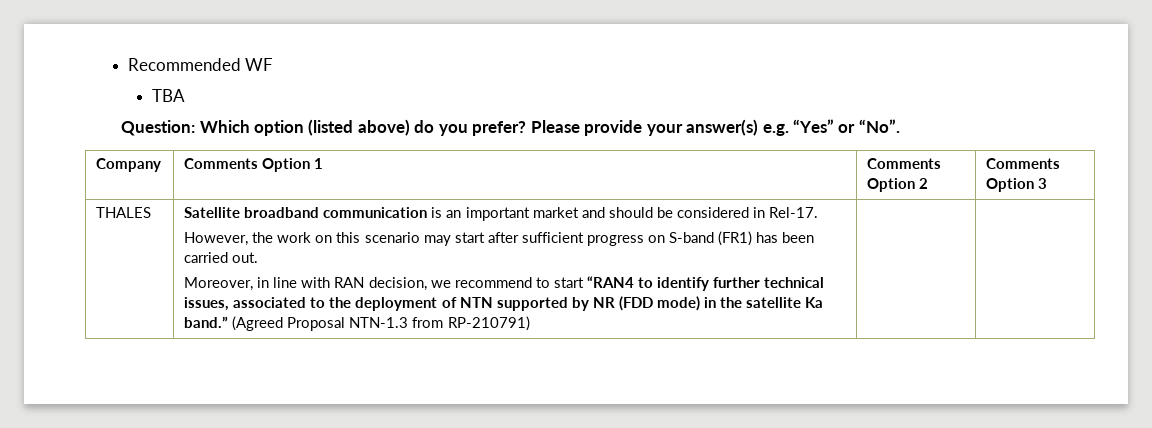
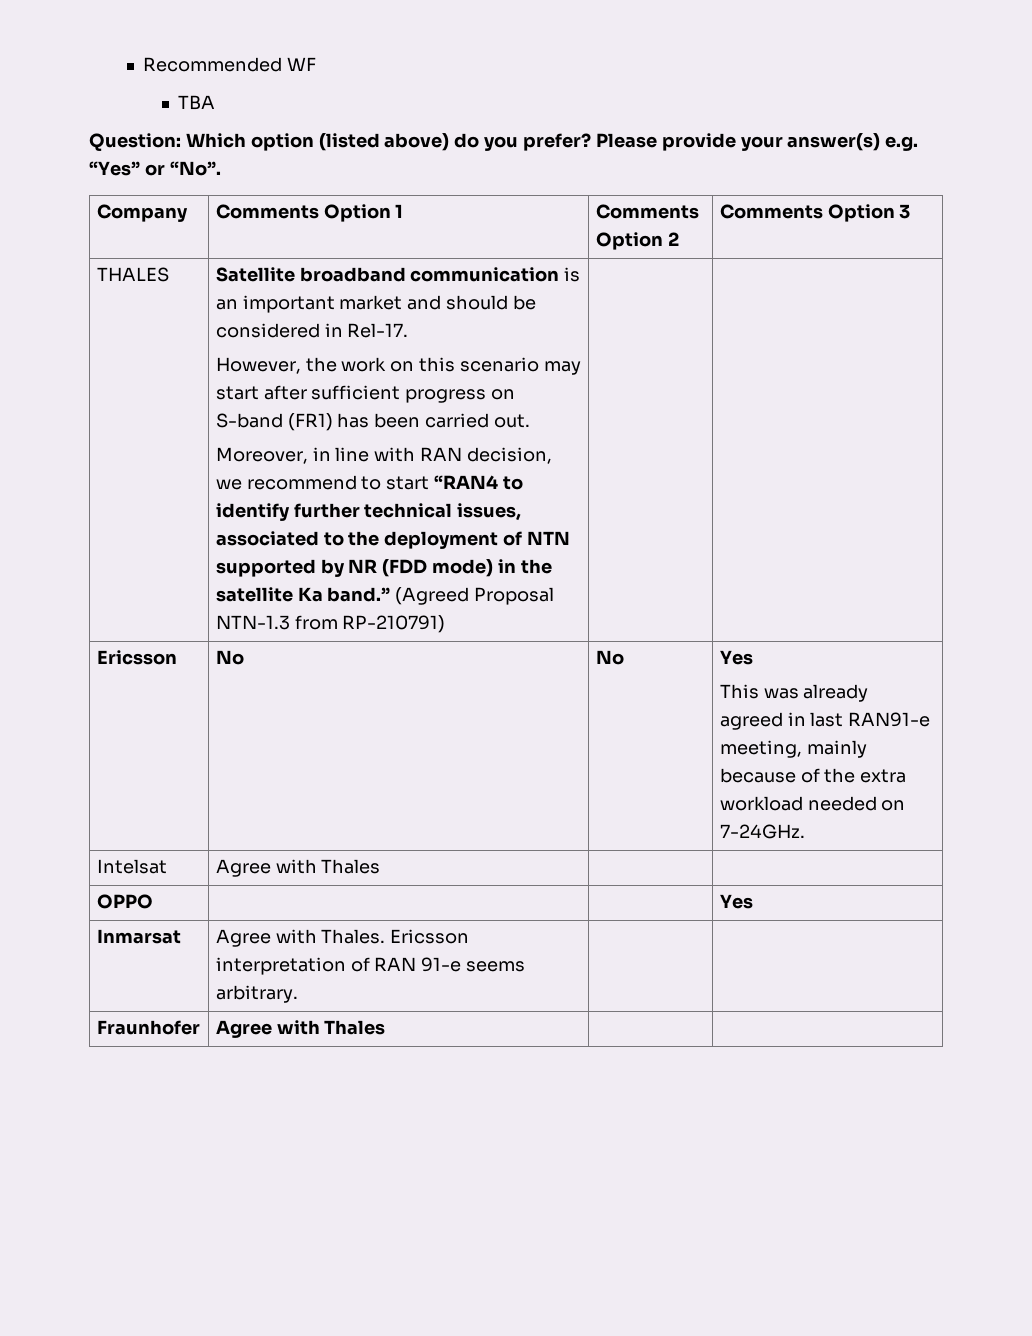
(530, 323) none -> [96,650,177,665] [215,650,244,665] [595,650,624,665] [719,650,753,665] [719,684,869,702] [719,712,931,730] [719,740,867,758] [719,768,907,783] [719,796,906,811] [719,824,805,839] [96,859,167,874] [215,859,381,877] [96,894,153,909] [719,894,753,909] [96,929,181,944] [215,929,470,947] [215,957,526,975] [215,985,298,1003] [96,1020,200,1035] [215,1020,386,1038] // Ericsson | No | No | Yes // This was already agreed in last RAN91-e meeting, mainly because of the extra workload needed on 7-24GHz. // Intelsat | Agree with Thales | | // OPPO | | | Yes // Inmarsat | Agree with Thales. Ericsson interpretation of RAN 91-e seems arbitrary. | | // Fraunhofer | Agree with Thales | |

